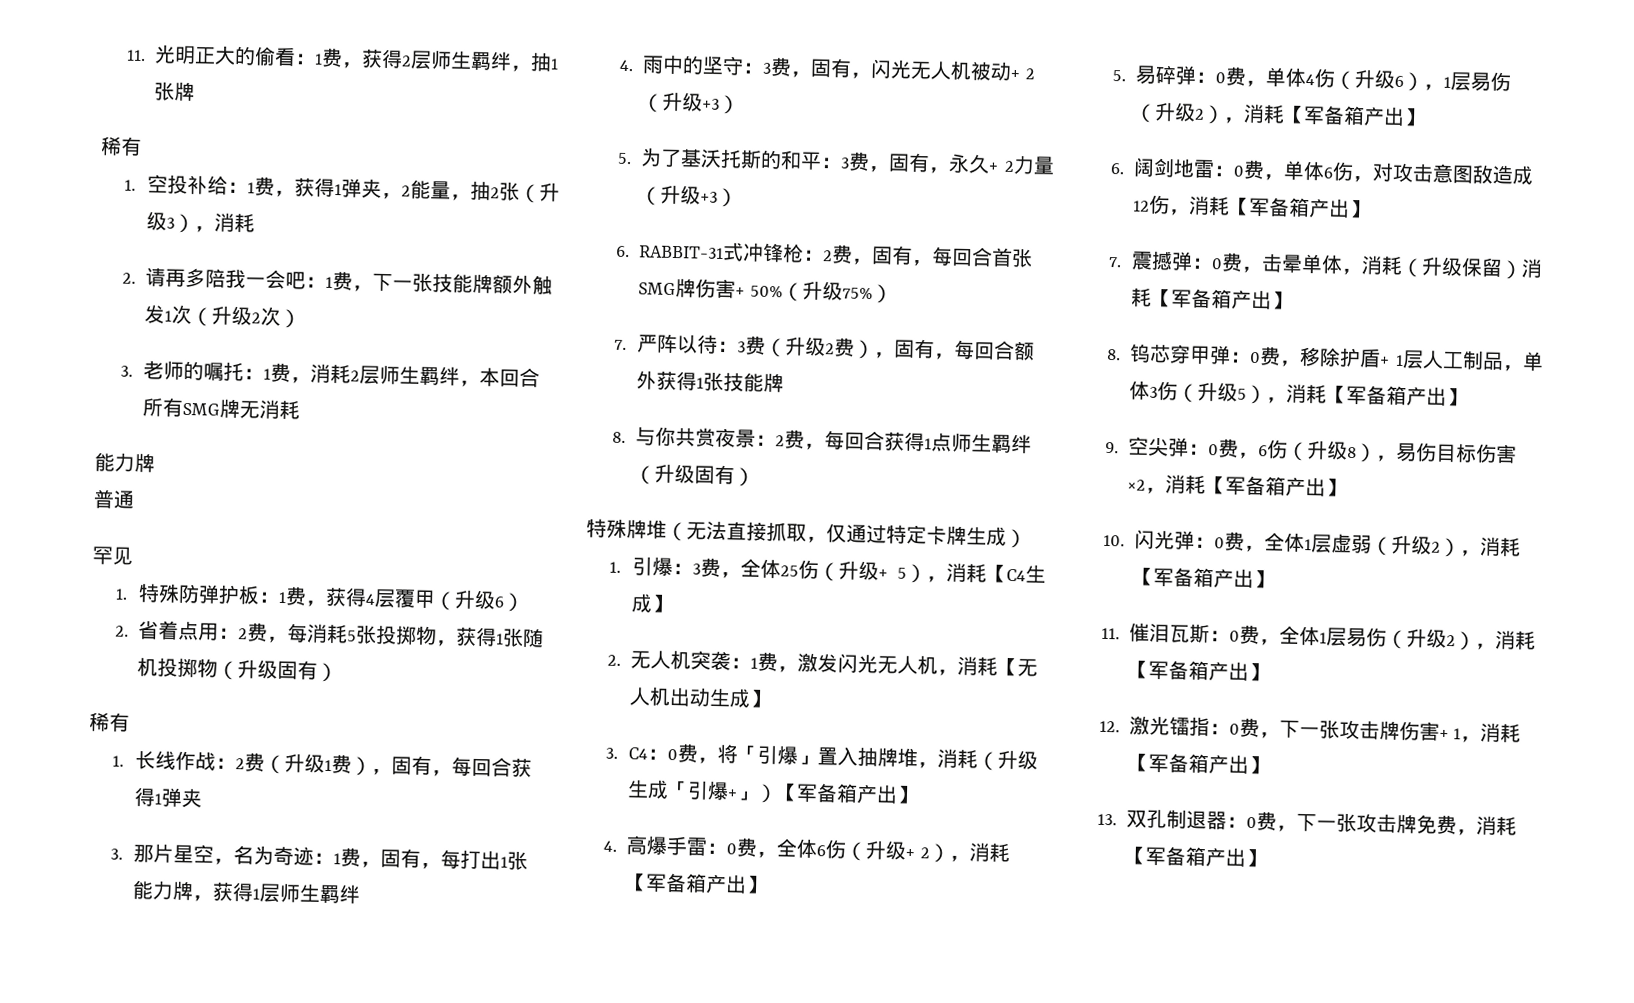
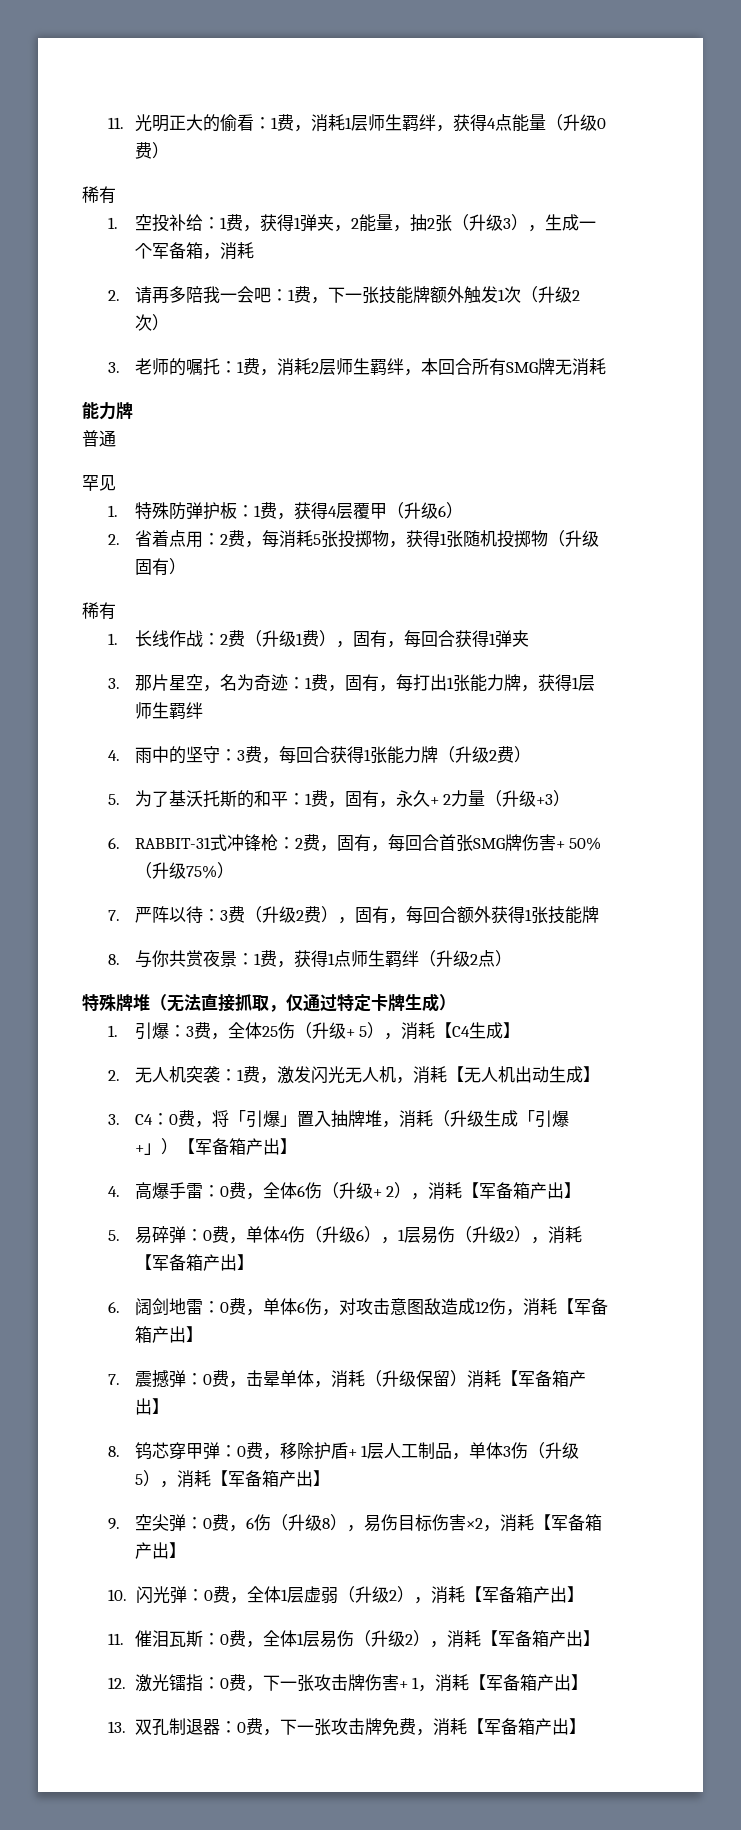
[360,48,559,73] [153,81,195,102] 获得2层师生羁绊，抽1张牌 -> [310,114,606,132] [134,142,169,159] 消耗1层师生羁绊，获得4点能量（升级0费）
(216, 229) none -> [544,214,596,231] [134,242,220,260] 生成一个军备箱，
[810,58,1035,81] [641,91,721,113] 固有，闪光无人机被动+ 2（升级+3 -> [278,746,514,764] 每回合获得1张能力牌（升级2费
[840,157,851,169] 3 -> [304,793,312,805] 1
[775,429,886,451] 2费，每回合 -> [253,950,294,968] 1费，
[694,464,736,485] 固有 -> [469,950,495,967] 2点

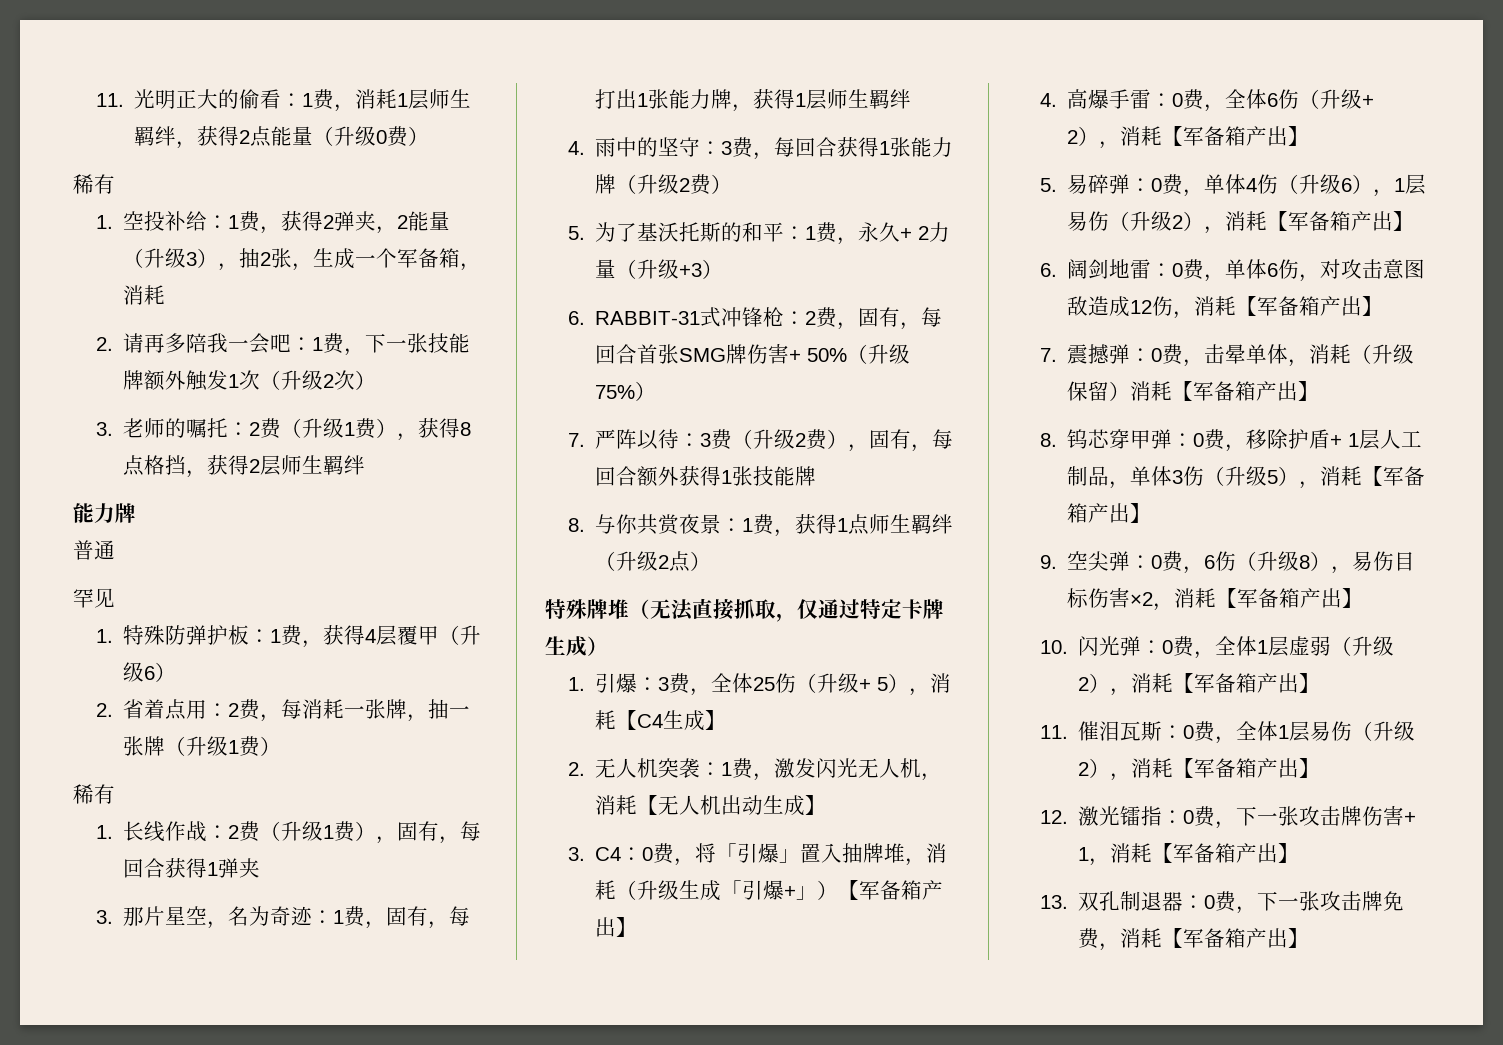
[486,118,496,129] 4 -> [239,130,251,144] 2
[293,217,301,229] 1 -> [323,215,335,229] 2
[392,214,452,232] ，抽2张 -> (451, 220) none
(545, 228) none -> [239,248,314,271] 抽2张，
[236,358,606,376] 1费，消耗2层师生羁绊，本回合所有SMG牌无消耗 -> [249,418,472,441] [123,455,366,478] 2费（升级1费），获得8点格挡，获得2层师生羁绊
[312,530,599,548] [134,558,169,576] 5张投掷物，获得1张随机投掷物（升级固有 -> [344,699,471,722] [123,736,261,757] 一张牌，抽一张牌（升级1费
[344,790,396,808] 固有， -> (859, 241) none

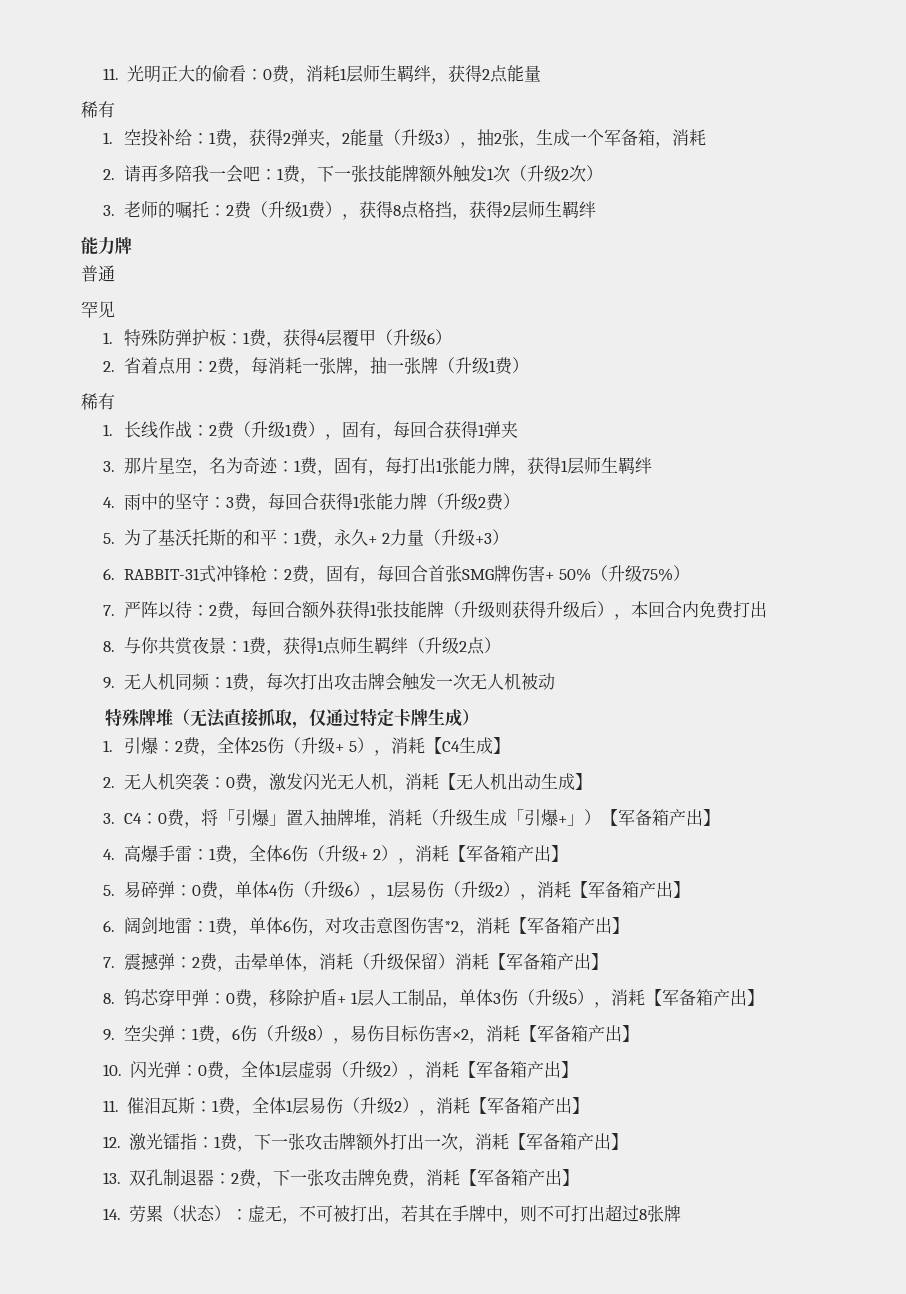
[302,93,314,107] 1 -> [262,69,272,80] 0
[313,126,430,147] （升级0费） -> (541, 73) none
[700,429,912,452] 3费（升级2费），固有 -> [208,601,235,619] 2费
(817, 476) none -> [443,601,767,620] （升级则获得升级后），本回合内免费打出
(712, 561) none -> [102,673,555,692] // 9.无人机同频：1费，每次打出攻击牌会触发一次无人机被动
[658,677,670,691] 3 -> [174,741,183,752] 2
[721,762,733,776] 1 -> [225,777,235,788] 0
[1172,93,1184,107] 0 -> [208,848,216,860] 1
[1172,263,1184,277] 0 -> [208,920,216,932] 1
[1067,296,1174,317] 敌造成12伤 -> [409,917,459,934] 伤害*2
[1151,348,1163,362] 0 -> [191,957,200,968] 2
[1151,555,1163,569] 0 -> [191,1028,199,1040] 1
[1183,725,1195,739] 0 -> [211,1100,219,1112] 1
[1183,806,1417,829] [1078,847,1090,861] 0费，下一张攻击牌伤害+ 1 -> [213,1133,458,1152] 1费，下一张攻击牌额外打出一次
[1204,895,1216,909] 0 -> [230,1173,239,1184] 2
(1310, 938) none -> [102,1204,681,1224] // 14.劳累（状态）：虚无，不可被打出，若其在手牌中，则不可打出超过8张牌

